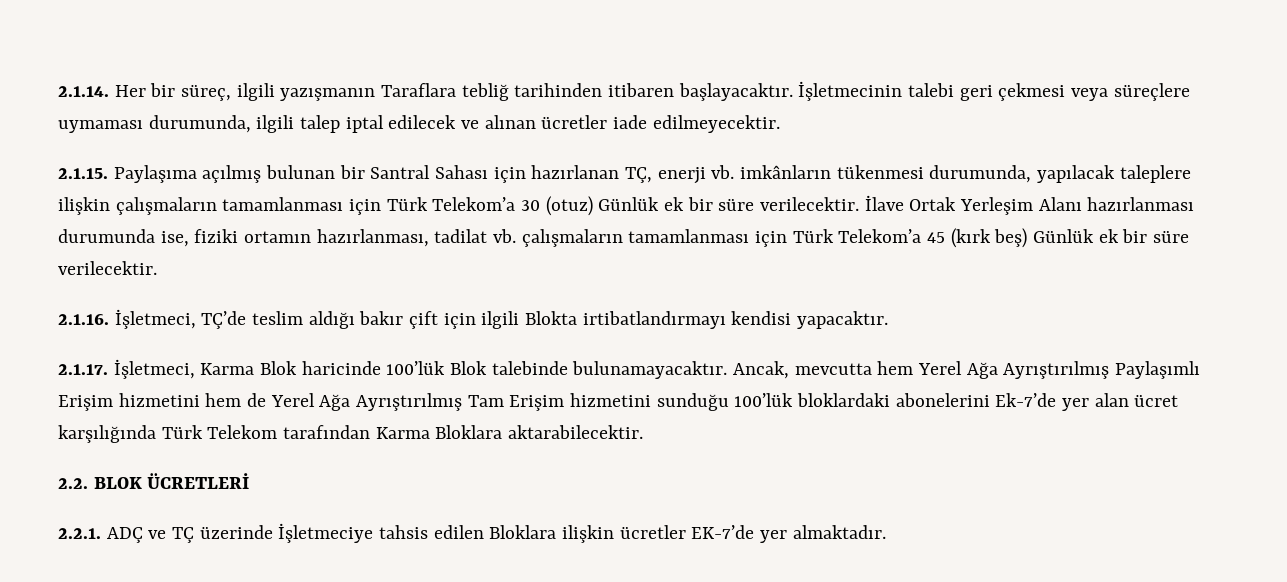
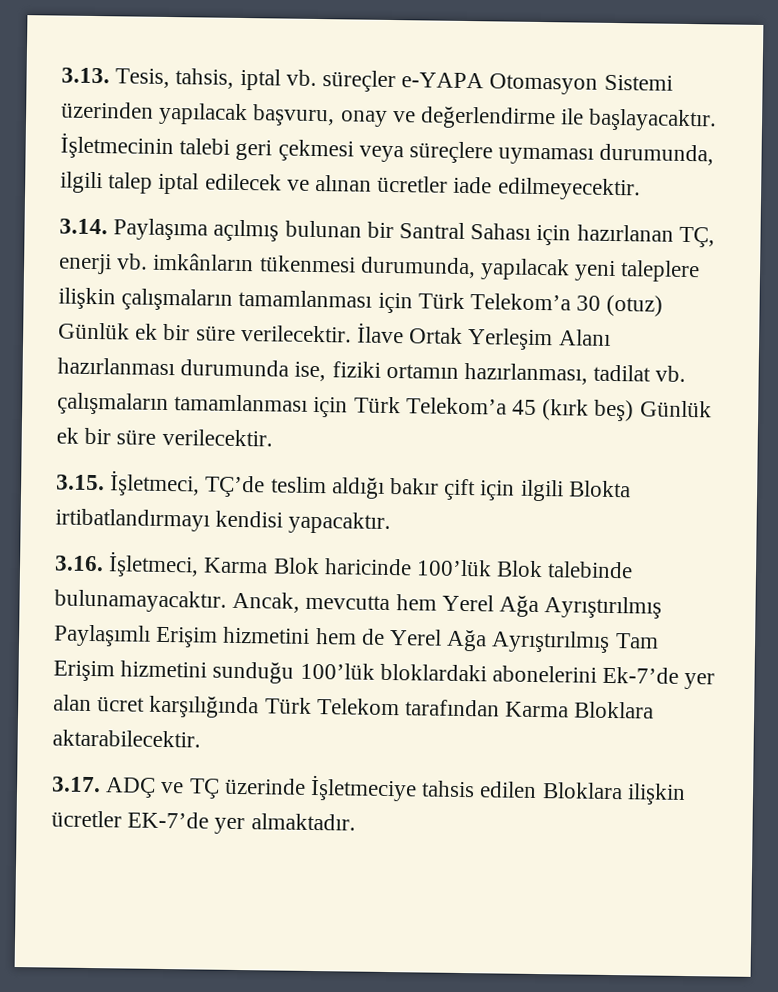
[58,83,675,101] 2.1.14. Her bir süreç, ilgili yazışmanın Taraflara tebliğ tarihinden itibaren -> [61,67,673,95] [61,101,585,130] 3.13. Tesis, tahsis, iptal vb. süreçler e-YAPA Otomasyon Sistemi üzerinden yapılacak başvuru, onay ve değerlendirme ile
[58,168,108,179] 2.1.15. -> [59,218,108,235] 3.14.
(1116, 174) none -> [574,260,617,282] yeni
[58,314,109,325] 2.1.16. -> [56,474,105,491] 3.15.
[58,364,108,375] 2.1.17. -> [54,555,104,572] 3.16.
[58,473,250,489] [58,528,101,539] 2.2. BLOK ÜCRETLERİ // 2.2.1. -> [51,776,101,793] 3.17.

